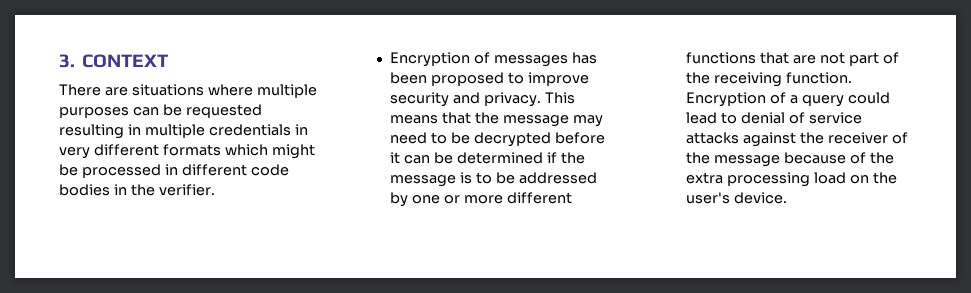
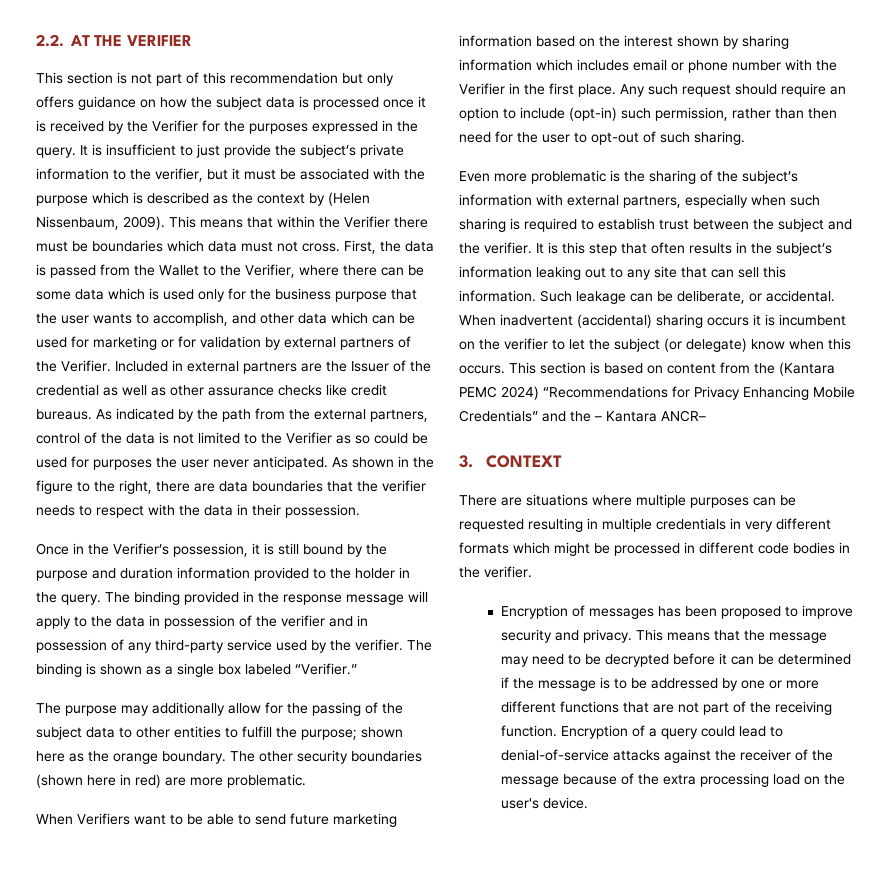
(59, 61) none -> [36,34,192,47] [36,72,394,86] [36,96,426,110] [36,120,418,134] [36,144,404,158] [36,168,425,182] [36,192,370,206] [36,216,428,230] [36,240,434,254] [36,264,424,278] [36,288,417,302] [36,312,415,326] [36,336,411,350] [36,360,431,374] [36,384,387,396] [36,408,428,422] [36,432,428,444] [36,456,434,470] [36,480,426,494] [36,504,360,518] [36,543,387,557] [36,567,410,581] [36,591,428,605] [36,615,368,629] [36,639,432,653] [36,663,357,677] [36,702,403,716] [36,726,403,740] [36,750,422,764] [36,774,306,788] [36,813,397,827] [459,35,789,49] [459,59,837,73] [459,83,846,97] [459,107,837,121] [459,131,745,145] [459,170,798,184] [459,194,820,208] [459,218,852,232] [459,242,832,256] [459,266,786,280] [459,290,835,304] [459,314,846,328] [459,338,851,352] [459,362,835,376] [459,386,855,400] [459,410,706,422] 2.2. AT THE VERIFIER // This section is not part of this recommendation but only offers guidance on how the subject data is processed once it is received by the Verifier for the purposes expressed in the query. It is insufficient to just provide the subject’s private information to the verifier, but it must be associated with the purpose which is described as the context by (Helen Nissenbaum, 2009). This means that within the Verifier there must be boundaries which data must not cross. First, the data is passed from the Wallet to the Verifier, where there can be some data which is used only for the business purpose that the user wants to accomplish, and other data which can be used for marketing or for validation by external partners of the Verifier. Included in external partners are the Issuer of the credential as well as other assurance checks like credit bureaus. As indicated by the path from the external partners, control of the data is not limited to the Verifier as so could be used for purposes the user never anticipated. As shown in the figure to the right, there are data boundaries that the verifier needs to respect with the data in their possession. // Once in the Verifier’s possession, it is still bound by the purpose and duration information provided to the holder in the query. The binding provided in the response message will apply to the data in possession of the verifier and in possession of any third-party service used by the verifier. The binding is shown as a single box labeled “Verifier.” // The purpose may additionally allow for the passing of the subject data to other entities to fulfill the purpose; shown here as the orange boundary. The other security boundaries (shown here in red) are more problematic. // When Verifiers want to be able to send future marketing information based on the interest shown by sharing information which includes email or phone number with the Verifier in the first place. Any such request should require an option to include (opt-in) such permission, rather than then need for the user to opt-out of such sharing. // Even more problematic is the sharing of the subject’s information with external partners, especially when such sharing is required to establish trust between the subject and the verifier. It is this step that often results in the subject’s information leaking out to any site that can sell this information. Such leakage can be deliberate, or accidental. When inadvertent (accidental) sharing occurs it is incumbent on the verifier to let the subject (or delegate) know when this occurs. This section is based on content from the (Kantara PEMC 2024) “Recommendations for Privacy Enhancing Mobile Credentials” and the – Kantara ANCR– //
[741,112,862,124] denial of service -> [501,749,610,761] denial-of-service

